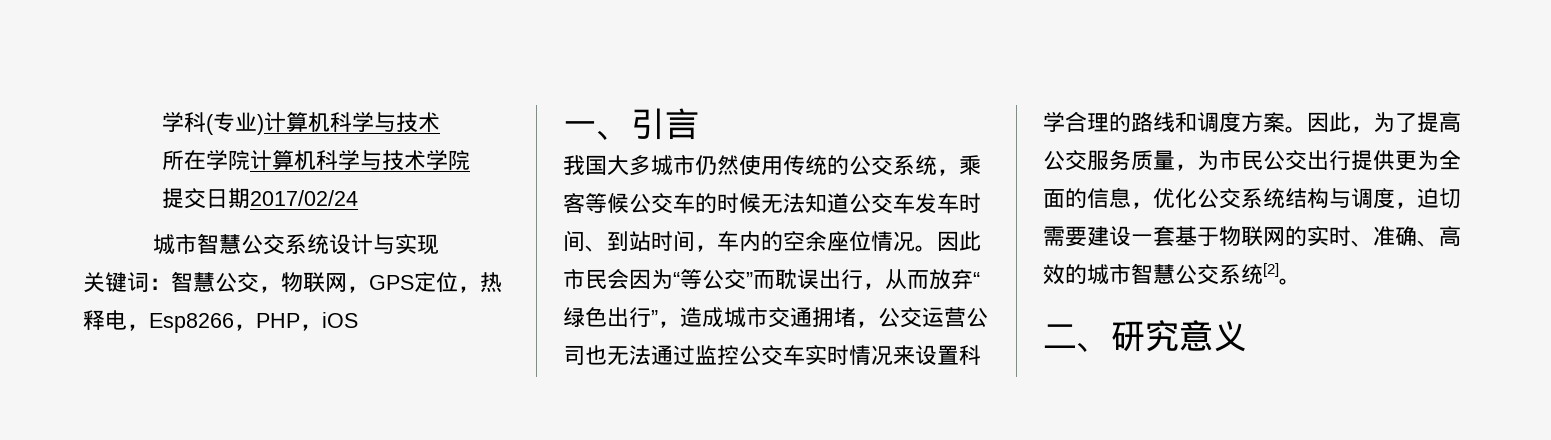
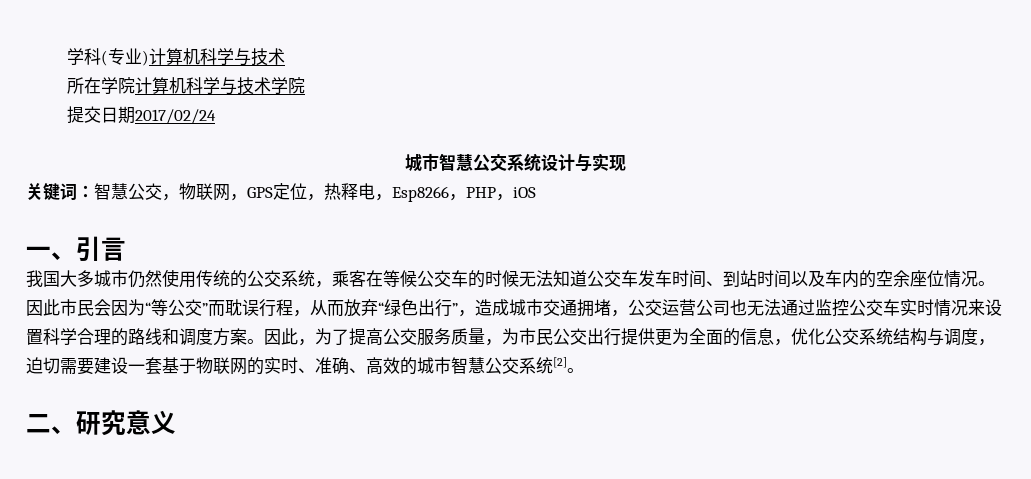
(585, 203) none -> [366,270,383,287] 在
[695,245,717,252] ， -> [791,270,825,287] 以及
[819,269,863,290] 出行 -> [259,299,293,317] 行程

